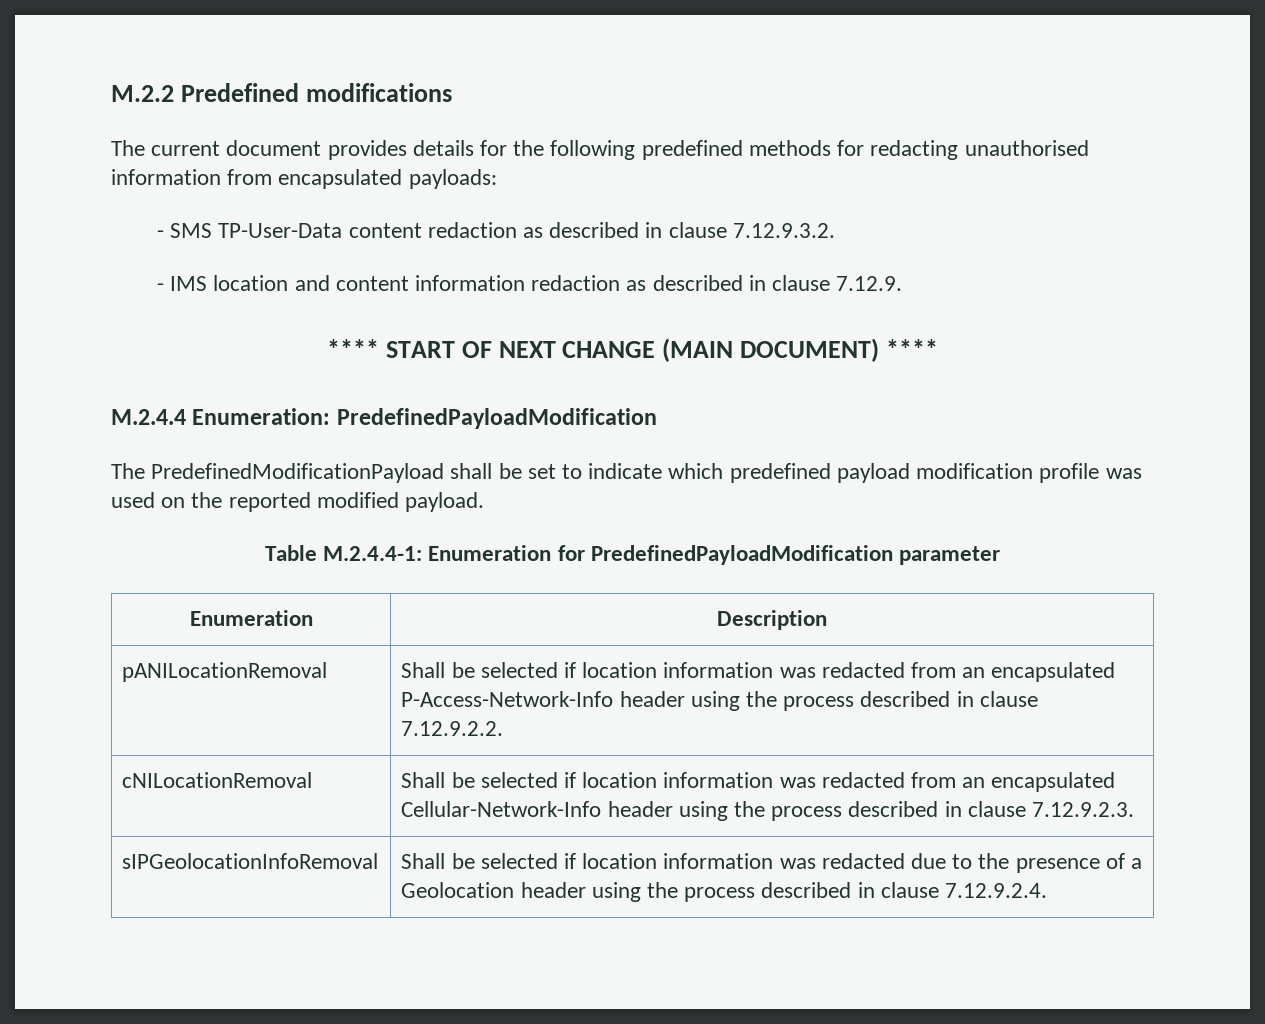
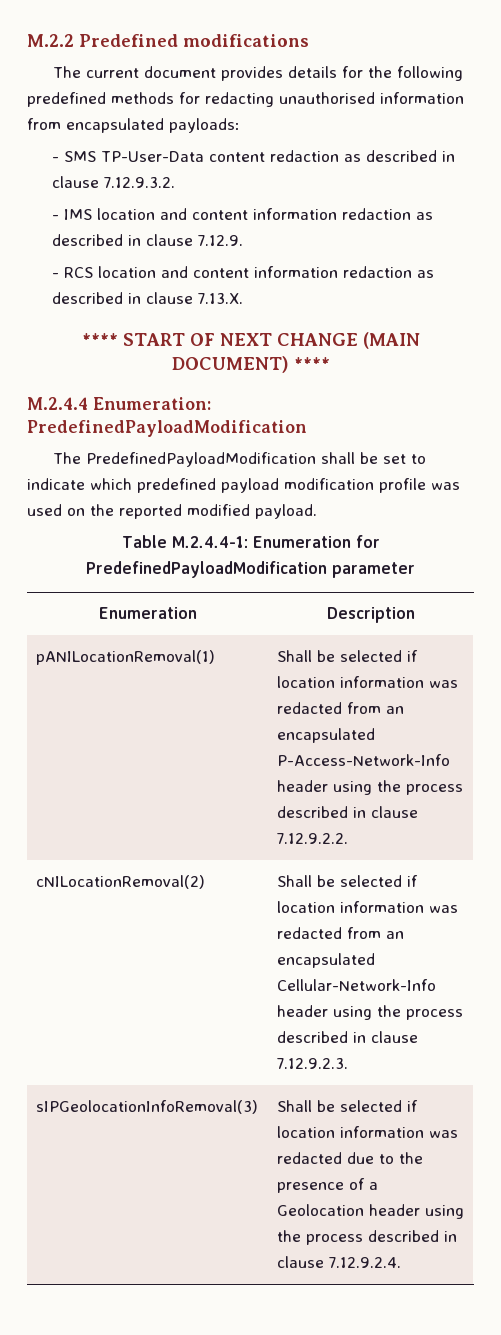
(903, 283) none -> [51,266,434,278] [51,292,243,304] // - RCS location and content information redaction as described in clause 7.13.X.
[151,463,445,483] PredefinedModificationPayload -> [86,452,317,467] PredefinedPayloadModification
[122,662,328,682] pANILocationRemoval -> [36,650,216,665] pANILocationRemoval(1)
[122,772,313,788] cNILocationRemoval -> [36,875,206,889] cNILocationRemoval(2)
[122,853,379,869] sIPGeolocationInfoRemoval -> [36,1100,259,1114] sIPGeolocationInfoRemoval(3)

